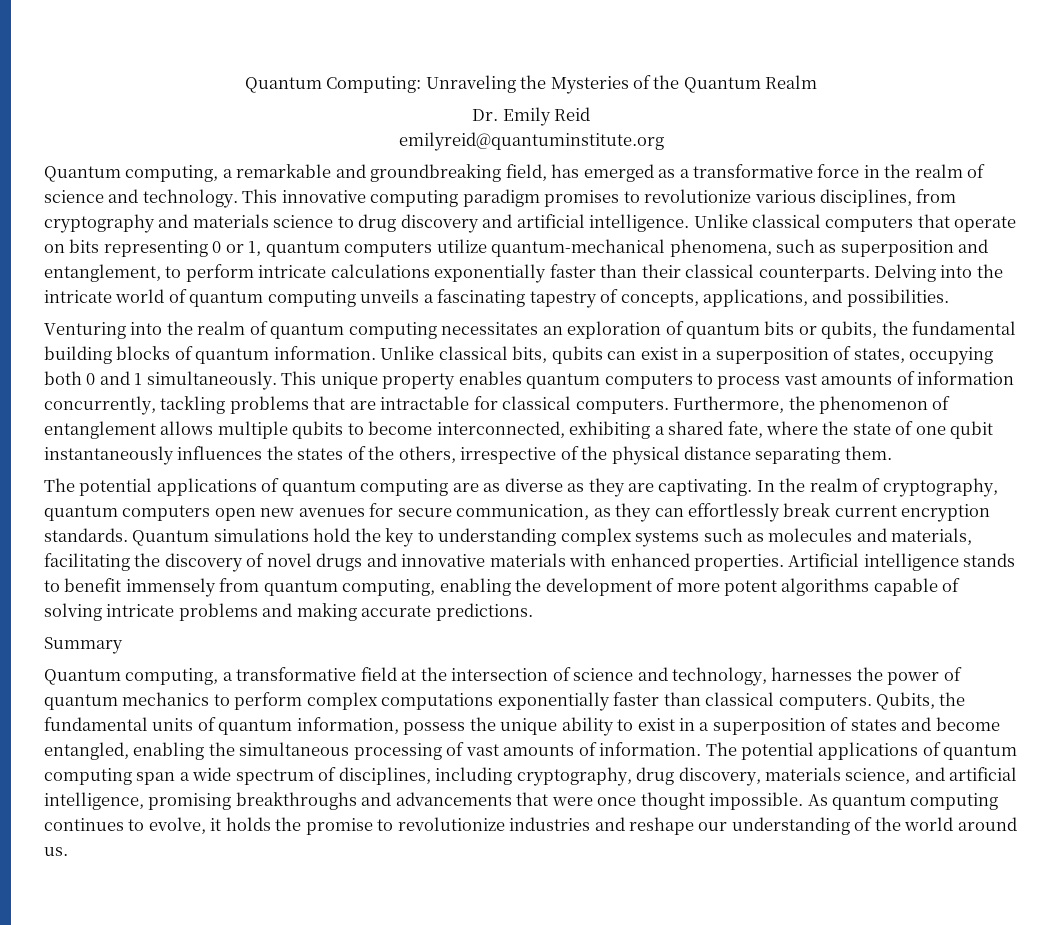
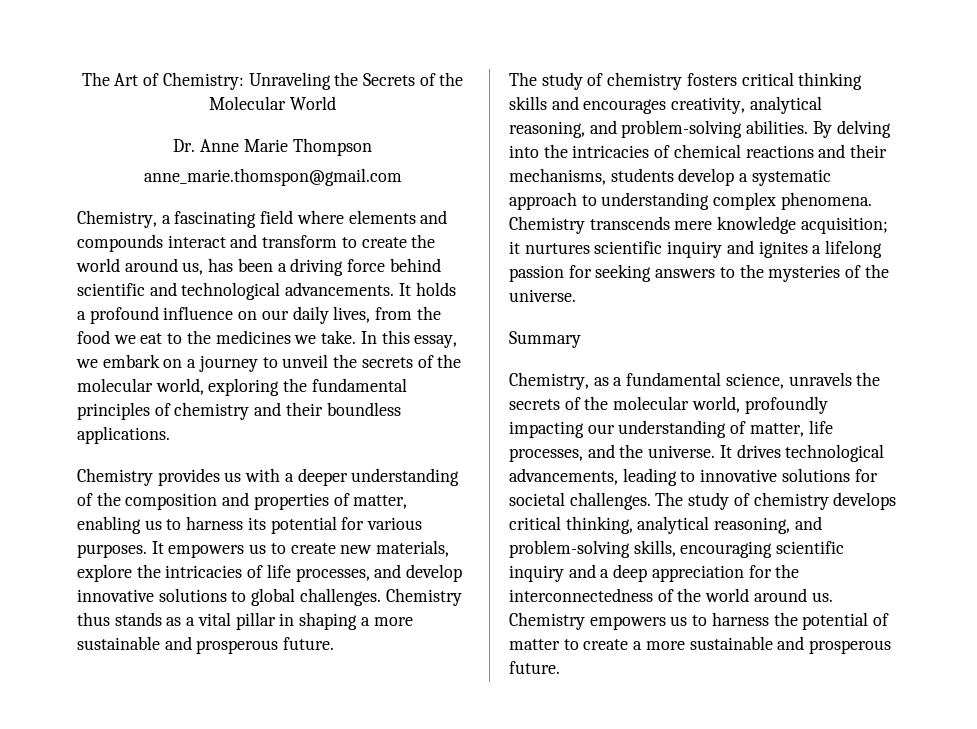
[244,76,422,93] Quantum Computing: -> [81,72,244,90] The Art of Chemistry:
[550,75,818,94] Mysteries of the Quantum Realm -> [362,72,464,86] [209,96,336,110] Secrets of the Molecular World
[502,107,590,126] [398,132,664,151] [44,164,986,182] [44,189,957,208] [44,214,1017,233] [44,239,989,257] [44,264,1003,283] [44,289,949,308] [44,321,1017,339] [44,346,994,365] [44,371,1015,390] [44,396,951,415] [44,421,994,439] [44,446,892,465] [44,478,998,497] [44,503,991,522] [44,528,973,547] [44,553,1016,572] [44,578,961,597] [44,603,533,621] [44,637,123,654] [44,667,962,686] [44,692,966,711] [44,717,1000,736] [44,742,1018,760] [44,767,1018,786] [44,792,999,810] [44,817,1017,835] [44,847,68,856] Emily Reid // emilyreid@quantuminstitute.org // Quantum computing, a remarkable and groundbreaking field, has emerged as a transformative force in the realm of science and technology. This innovative computing paradigm promises to revolutionize various disciplines, from cryptography and materials science to drug discovery and artificial intelligence. Unlike classical computers that operate on bits representing 0 or 1, quantum computers utilize quantum-mechanical phenomena, such as superposition and entanglement, to perform intricate calculations exponentially faster than their classical counterparts. Delving into the intricate world of quantum computing unveils a fascinating tapestry of concepts, applications, and possibilities. // Venturing into the realm of quantum computing necessitates an exploration of quantum bits or qubits, the fundamental building blocks of quantum information. Unlike classical bits, qubits can exist in a superposition of states, occupying both 0 and 1 simultaneously. This unique property enables quantum computers to process vast amounts of information concurrently, tackling problems that are intractable for classical computers. Furthermore, the phenomenon of entanglement allows multiple qubits to become interconnected, exhibiting a shared fate, where the state of one qubit instantaneously influences the states of the others, irrespective of the physical distance separating them. // The potential applications of quantum computing are as diverse as they are captivating. In the realm of cryptography, quantum computers open new avenues for secure communication, as they can effortlessly break current encryption standards. Quantum simulations hold the key to understanding complex systems such as molecules and materials, facilitating the discovery of novel drugs and innovative materials with enhanced properties. Artificial intelligence stands to benefit immensely from quantum computing, enabling the development of more potent algorithms capable of solving intricate problems and making accurate predictions. // Summary // Quantum computing, a transformative field at the intersection of science and technology, harnesses the power of quantum mechanics to perform complex computations exponentially faster than classical computers. Qubits, the fundamental units of quantum information, possess the unique ability to exist in a superposition of states and become entangled, enabling the simultaneous processing of vast amounts of information. The potential applications of quantum computing span a wide spectrum of disciplines, including cryptography, drug discovery, materials science, and artificial intelligence, promising breakthroughs and advancements that were once thought impossible. As quantum computing continues to evolve, it holds the promise to revolutionize industries and reshape our understanding of the world around us. -> [200,138,372,156] [143,168,402,186] [77,210,448,228] [77,234,436,252] [76,258,441,276] [77,282,456,300] [77,306,441,324] [77,330,458,348] [76,354,462,372] [77,378,407,396] [77,402,401,420] [77,426,170,444] [77,468,460,486] [77,492,408,510] [77,516,423,534] [77,540,450,558] [77,564,463,582] [77,588,462,606] [77,612,413,630] [77,636,335,654] [509,72,863,90] [509,96,822,114] [509,120,891,138] [509,144,888,158] [509,168,831,186] [509,192,872,210] [509,216,888,234] [509,240,883,258] [509,264,889,282] [509,289,576,302] [509,331,581,348] [509,372,881,390] [509,396,828,414] [509,420,833,438] [509,444,885,462] [509,468,878,486] [509,492,897,510] [509,516,822,534] [509,540,845,558] [509,564,800,582] [509,588,833,602] [509,612,890,630] [509,636,892,654] [509,661,560,674] Anne Marie Thompson // anne_marie.thomspon@gmail.com // Chemistry, a fascinating field where elements and compounds interact and transform to create the world around us, has been a driving force behind scientific and technological advancements. It holds a profound influence on our daily lives, from the food we eat to the medicines we take. In this essay, we embark on a journey to unveil the secrets of the molecular world, exploring the fundamental principles of chemistry and their boundless applications. // Chemistry provides us with a deeper understanding of the composition and properties of matter, enabling us to harness its potential for various purposes. It empowers us to create new materials, explore the intricacies of life processes, and develop innovative solutions to global challenges. Chemistry thus stands as a vital pillar in shaping a more sustainable and prosperous future. // The study of chemistry fosters critical thinking skills and encourages creativity, analytical reasoning, and problem-solving abilities. By delving into the intricacies of chemical reactions and their mechanisms, students develop a systematic approach to understanding complex phenomena. Chemistry transcends mere knowledge acquisition; it nurtures scientific inquiry and ignites a lifelong passion for seeking answers to the mysteries of the universe. // Summary // Chemistry, as a fundamental science, unravels the secrets of the molecular world, profoundly impacting our understanding of matter, life processes, and the universe. It drives technological advancements, leading to innovative solutions for societal challenges. The study of chemistry develops critical thinking, analytical reasoning, and problem-solving skills, encouraging scientific inquiry and a deep appreciation for the interconnectedness of the world around us. Chemistry empowers us to harness the potential of matter to create a more sustainable and prosperous future.

